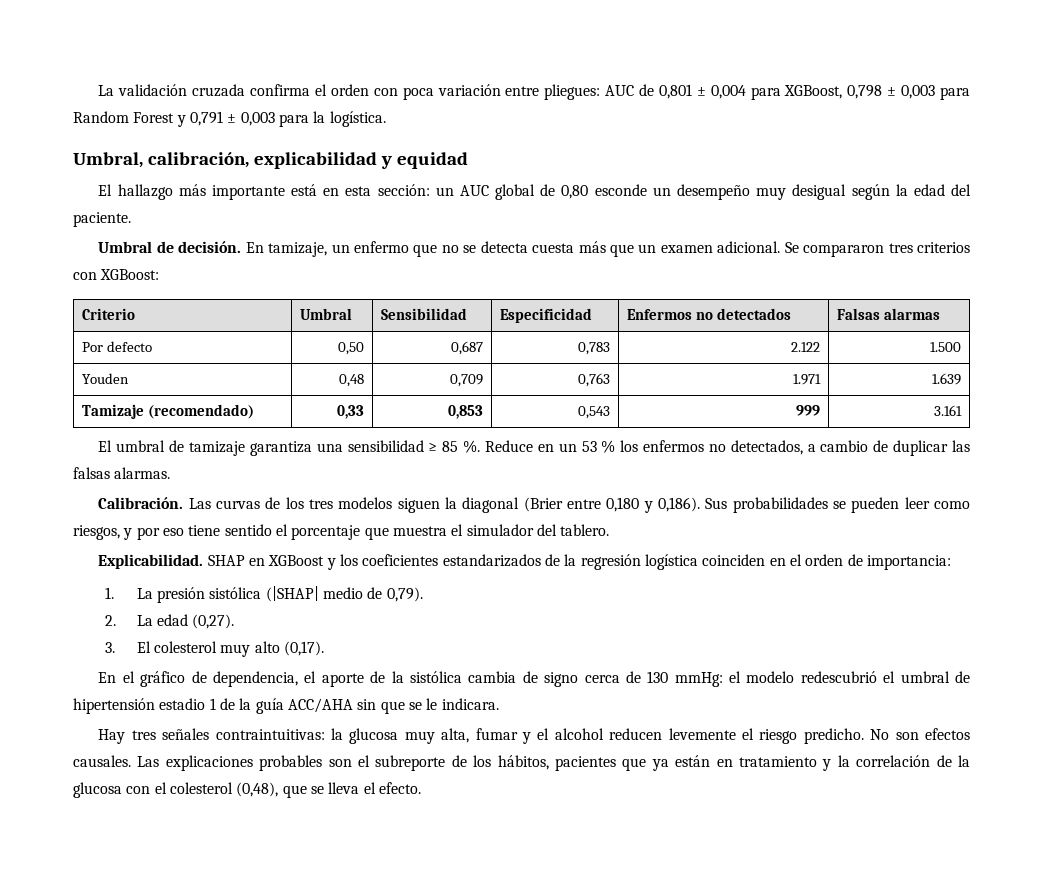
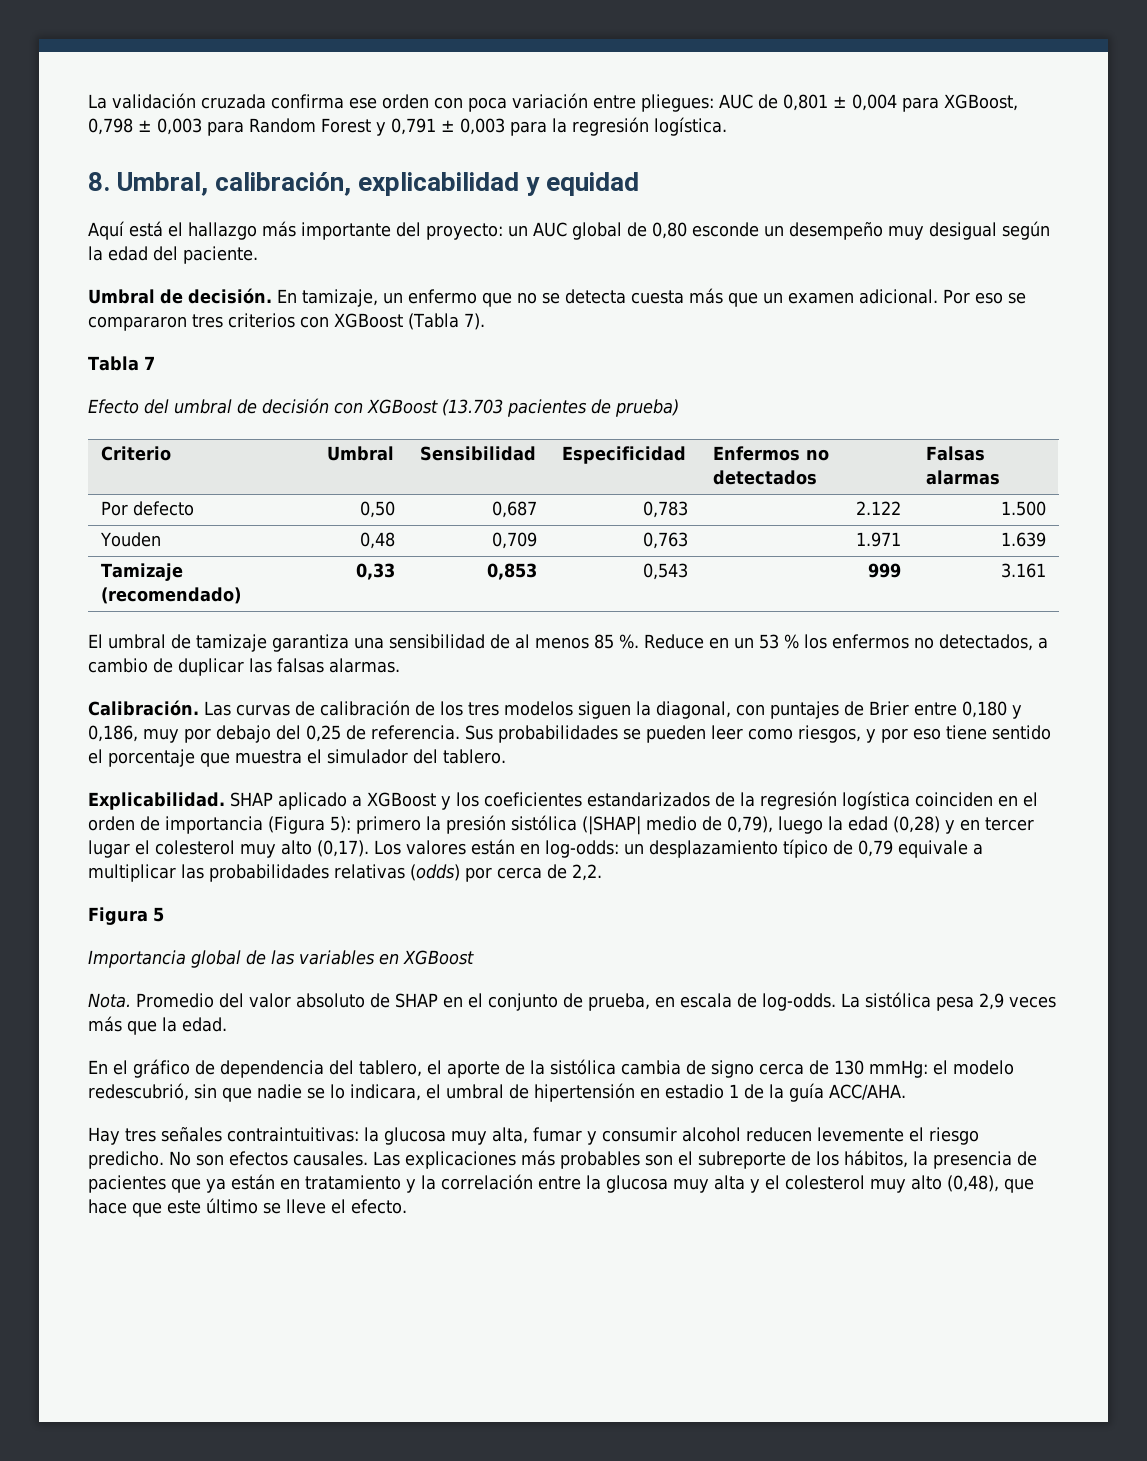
[314,84,327,96] el -> [349,97,377,109] ese
(326, 117) none -> [572,117,649,136] regresión
(386, 119) none -> [88,172,110,191] 8.
[98,184,430,200] El hallazgo más importante está en esta sección: -> [88,221,503,240] Aquí está el hallazgo más importante del proyecto:
[784,242,799,253] Se -> [943,289,1026,304] Por eso se
[100,269,160,280] XGBoost: -> [334,313,485,330] [88,356,155,371] [88,398,679,417] XGBoost (Tabla 7). // Tabla 7 // Efecto del umbral de decisión con XGBoost (13.703 pacientes de prueba)
[428,442,438,452] ≥ -> [490,634,589,649] de al menos
(281, 503) none -> [320,700,435,716] calibración de
[462,497,701,513] diagonal (Brier entre 0,180 y 0,186). -> [656,701,1022,719] [88,725,460,743] diagonal, con puntajes de Brier entre 0,180 y 0,186, muy por debajo del 0,25 de referencia.
[249,558,266,566] en -> [278,792,362,810] aplicado a
[866,555,951,570] [104,587,153,599] importancia: // 1. La -> [165,816,441,834] importancia (Figura 5): primero la
[386,587,423,602] [104,614,235,629] [104,641,325,657] 0,79). // 2. La edad (0,27). // 3. El colesterol muy alto (0,17). -> [726,816,1034,834] [88,839,983,858] [88,864,602,882] [88,907,164,925] [88,950,474,968] [88,992,1056,1011] [88,1016,227,1035] 0,79), luego la edad (0,28) y en tercer lugar el colesterol muy alto (0,17). Los valores están en log-odds: un desplazamiento típico de 0,79 equivale a multiplicar las probabilidades relativas (odds) por cerca de 2,2. // Figura 5 // Importancia global de las variables en XGBoost // Nota. Promedio del valor absoluto de SHAP en el conjunto de prueba, en escala de log-odds. La sistólica pesa 2,9 veces más que la edad.
[213,671,299,687] dependencia, -> [220,1060,422,1078] dependencia del tablero,
[800,671,877,683] redescubrió -> [88,1083,421,1102] redescubrió, sin que nadie se lo indicara,
(155, 706) none -> [640,1087,660,1099] en
[287,698,499,714] ACC/AHA sin que se le indicara. -> [829,1084,906,1100] ACC/AHA.
[537,728,550,740] el -> [602,1127,677,1142] consumir
(253, 763) none -> [521,1150,555,1166] más
(549, 762) none -> [913,1151,1037,1169] la presencia de
[936,755,970,767] [73,782,360,798] de la glucosa con el colesterol (0,48), que se lleva -> [538,1175,1034,1193] [88,1198,326,1217] entre la glucosa muy alta y el colesterol muy alto (0,48), que hace que este último se lleve

